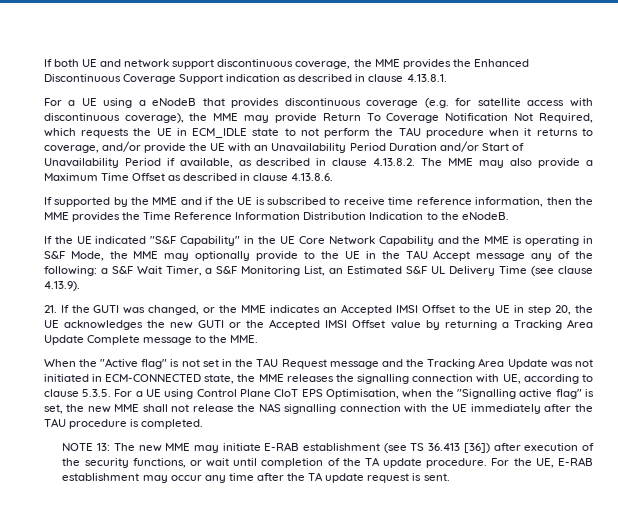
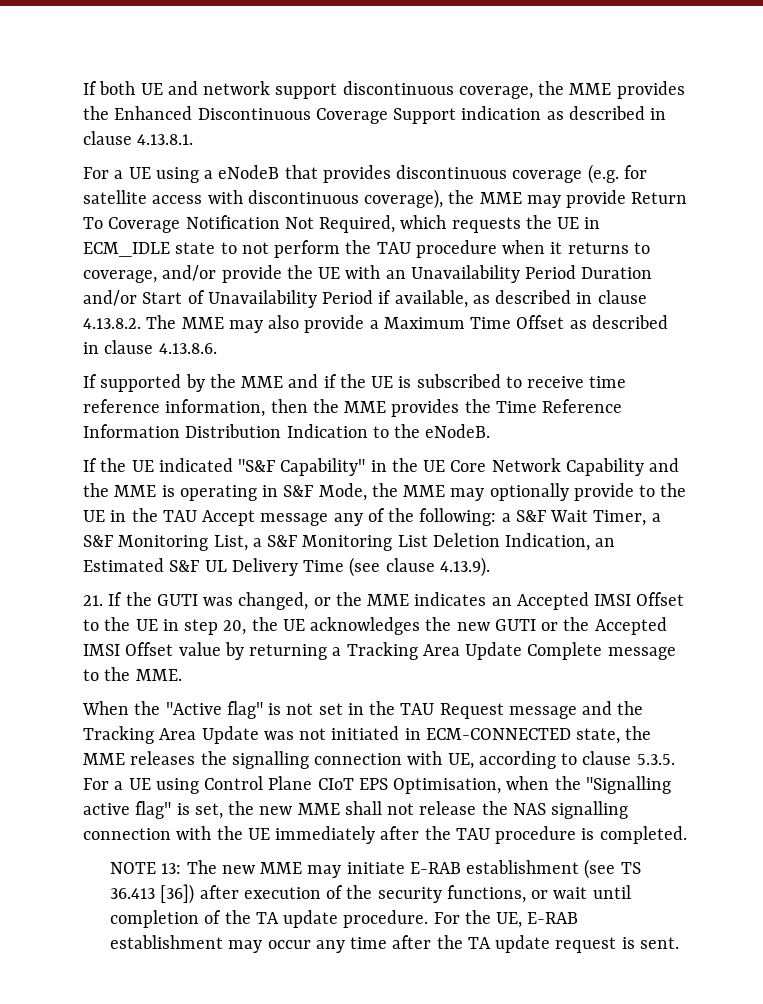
(326, 271) none -> [252,533,591,551] a S&F Monitoring List Deletion Indication,

